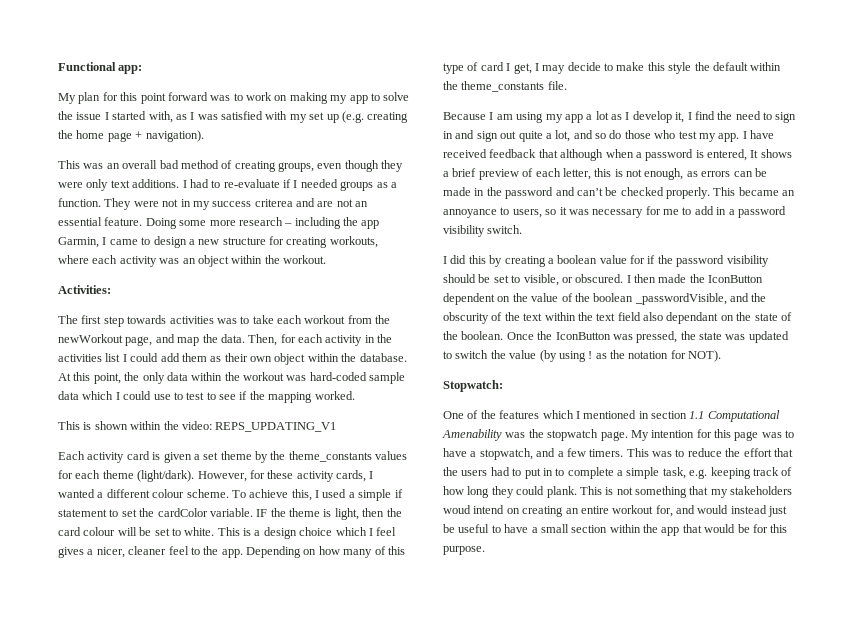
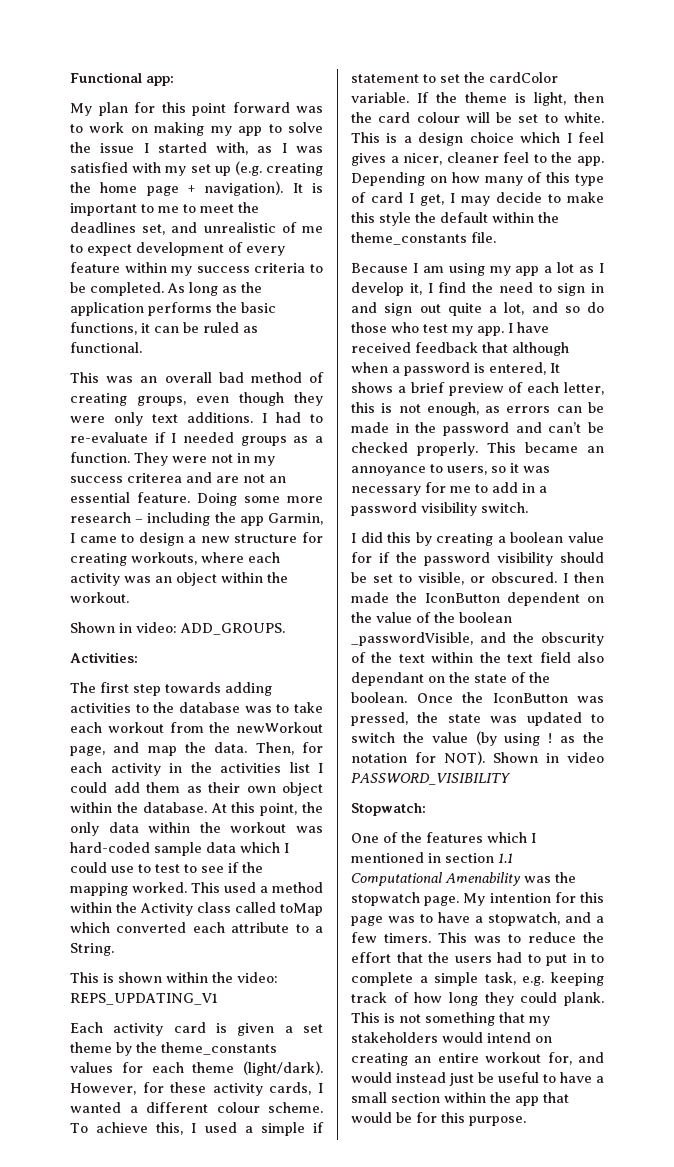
(204, 136) none -> [292,183,323,193] [70,202,259,216] [70,222,323,235] [70,242,285,256] [70,262,323,276] [70,282,262,296] [70,302,276,316] [70,322,258,335] [70,342,142,353] It is important to me to meet the deadlines set, and unrealistic of me to expect development of every feature within my success criteria to be completed. As long as the application performs the basic functions, it can be ruled as functional.
(326, 259) none -> [70,622,285,635] // Shown in video: ADD_GROUPS.
[169,316,214,324] activities -> [225,682,272,696] [70,702,240,713] adding activities to the database
(355, 395) none -> [191,882,323,893] [70,902,323,916] [70,922,323,933] [70,943,114,956] This used a method within the Activity class called toMap which converted each attribute to a String.
[256,509,268,517] IF -> [417,92,429,103] If
(722, 356) none -> [493,752,604,763] [351,773,511,785] Shown in video PASSWORD_VISIBILITY
[443,505,471,514] woud -> [442,1032,483,1043] would

